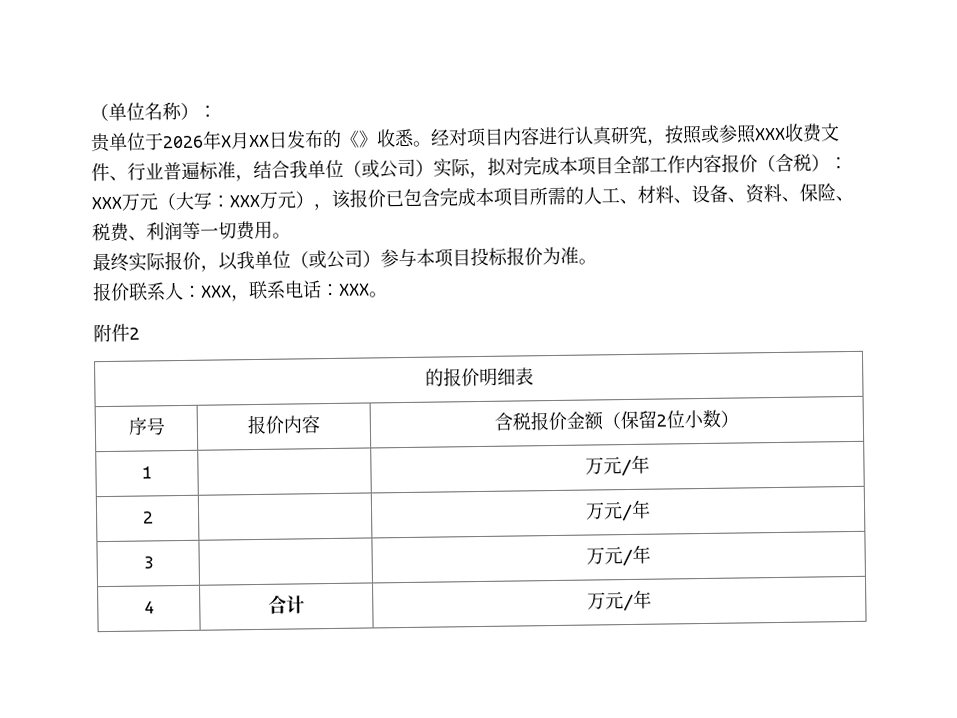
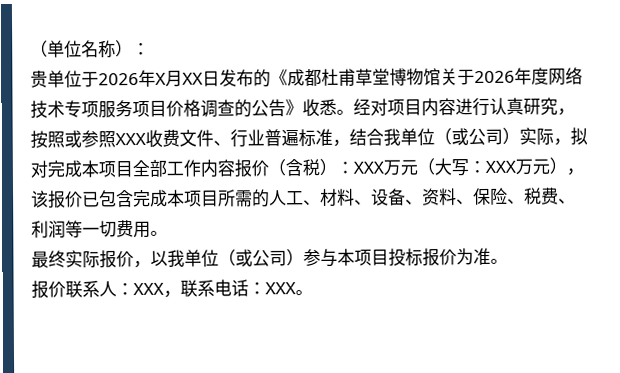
(360, 139) none -> [287,67,583,87] [30,99,286,119] 成都杜甫草堂博物馆关于2026年度网络技术专项服务项目价格调查的公告
[93,323,140,343] [424,367,534,387] [127,417,165,436] [247,414,320,435] [494,409,739,431] [141,466,153,479] [585,454,650,477] [142,511,154,524] [585,499,651,522] [142,556,154,569] [586,544,651,567] [143,601,155,614] [268,595,305,614] [587,589,652,612] // 附件2 // 的报价明细表 // 序号 | 报价内容 | 含税报价金额（保留2位小数） // 1 | | 万元/年 // 2 | | 万元/年 // 3 | | 万元/年 // 4 | 合计 | 万元/年 -> (313, 292) none

